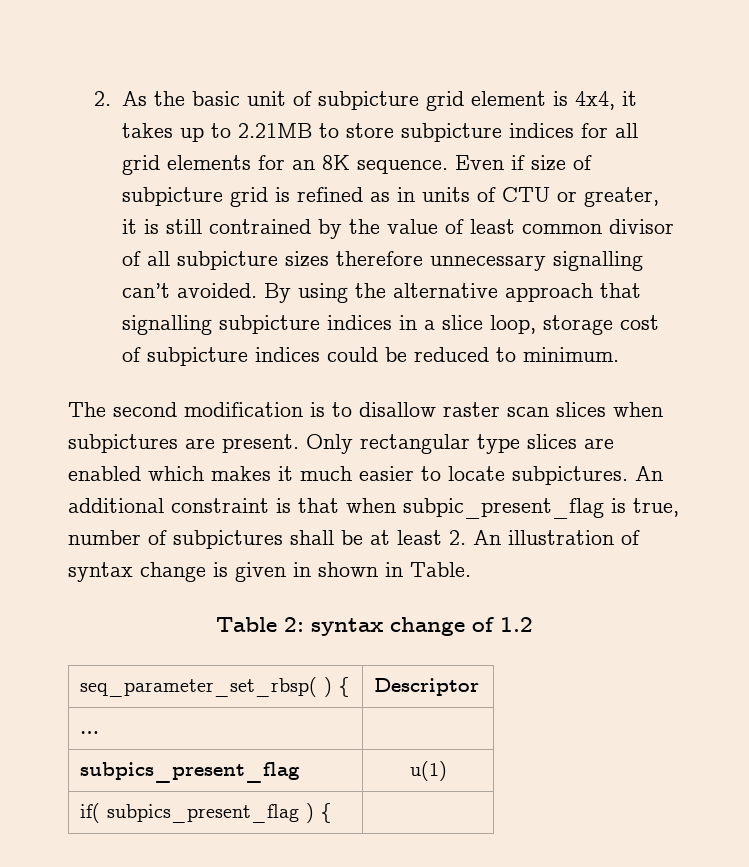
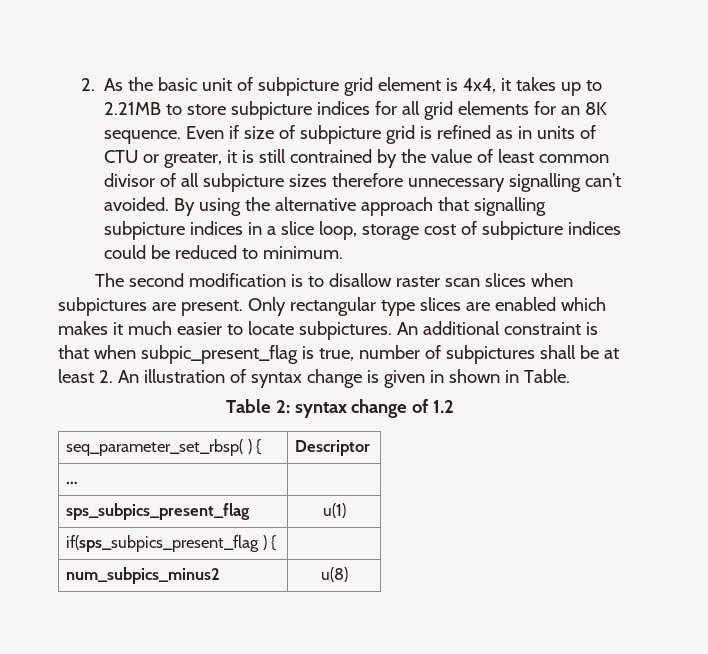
[80,762,301,783] subpics_present_flag -> [66,503,251,520] sps_subpics_present_flag
[80,803,332,823] if( subpics_present_flag ) { | -> [66,535,277,552] [66,567,221,584] [320,567,348,582] if(sps_subpics_present_flag ) { | // num_subpics_minus2 | u(8)

